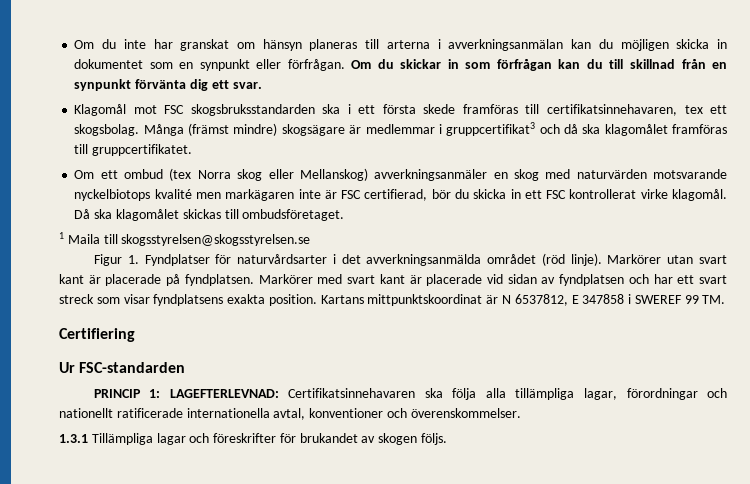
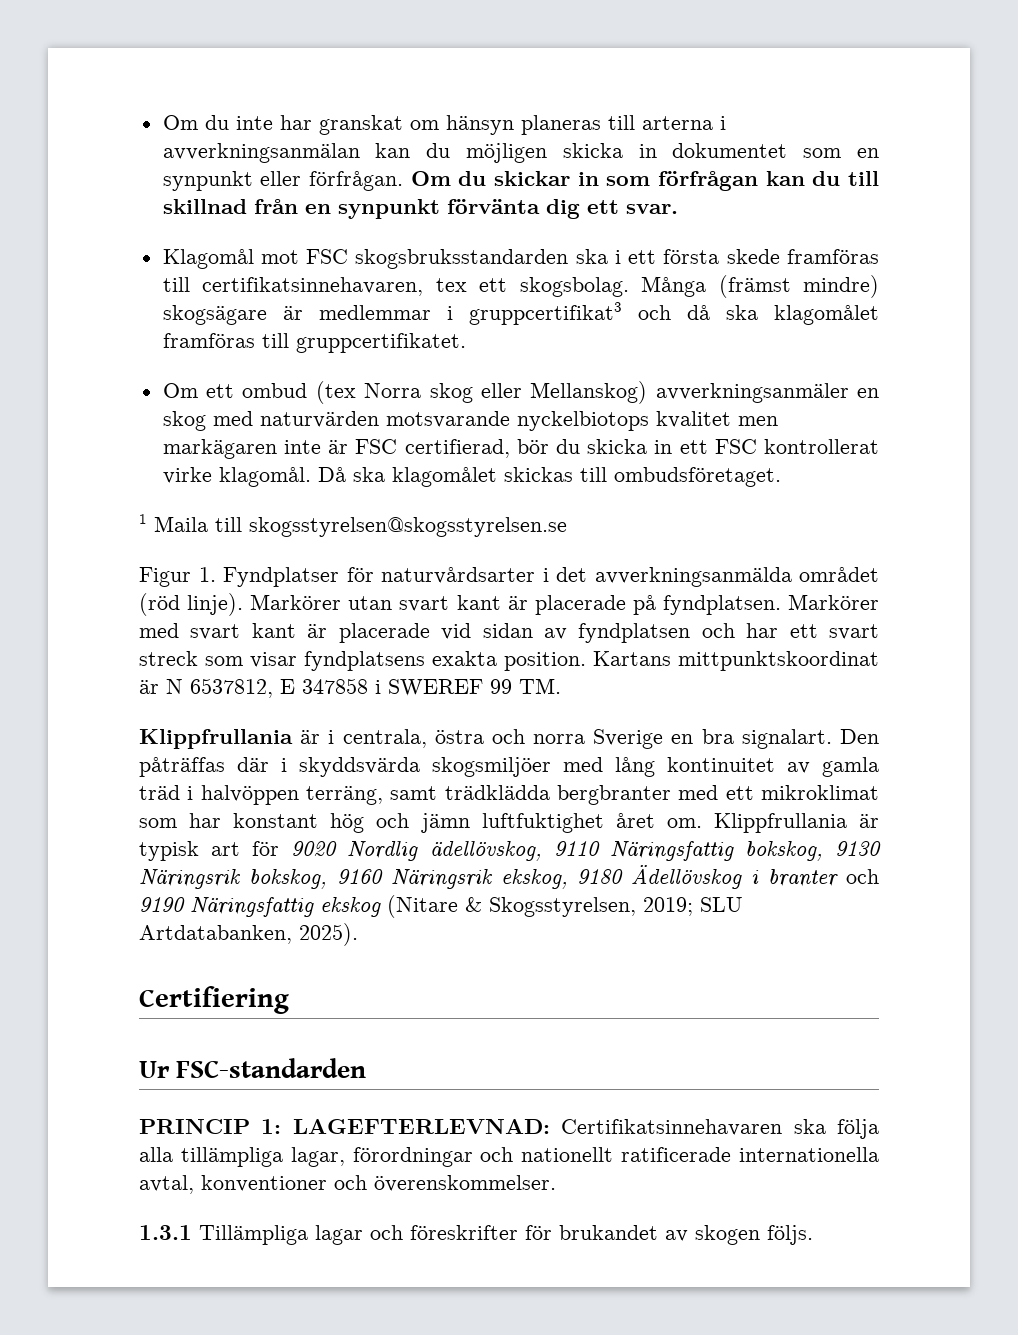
[154,189,192,199] kvalité -> [655,411,731,428] kvalitet
(726, 299) none -> [139,729,879,749] [139,757,879,777] [139,785,880,805] [139,813,880,833] [139,841,881,861] [139,865,880,889] [139,895,743,918] [139,923,358,946] // Klippfrullania är i centrala, östra och norra Sverige en bra signalart. Den påträffas där i skyddsvärda skogsmiljöer med lång kontinuitet av gamla träd i halvöppen terräng, samt trädklädda bergbranter med ett mikroklimat som har konstant hög och jämn luftfuktighet året om. Klippfrullania är typisk art för 9020 Nordlig ädellövskog, 9110 Näringsfattig bokskog, 9130 Näringsrik bokskog, 9160 Näringsrik ekskog, 9180 Ädellövskog i branter och 9190 Näringsfattig ekskog (Nitare & Skogsstyrelsen, 2019; SLU Artdatabanken, 2025).

